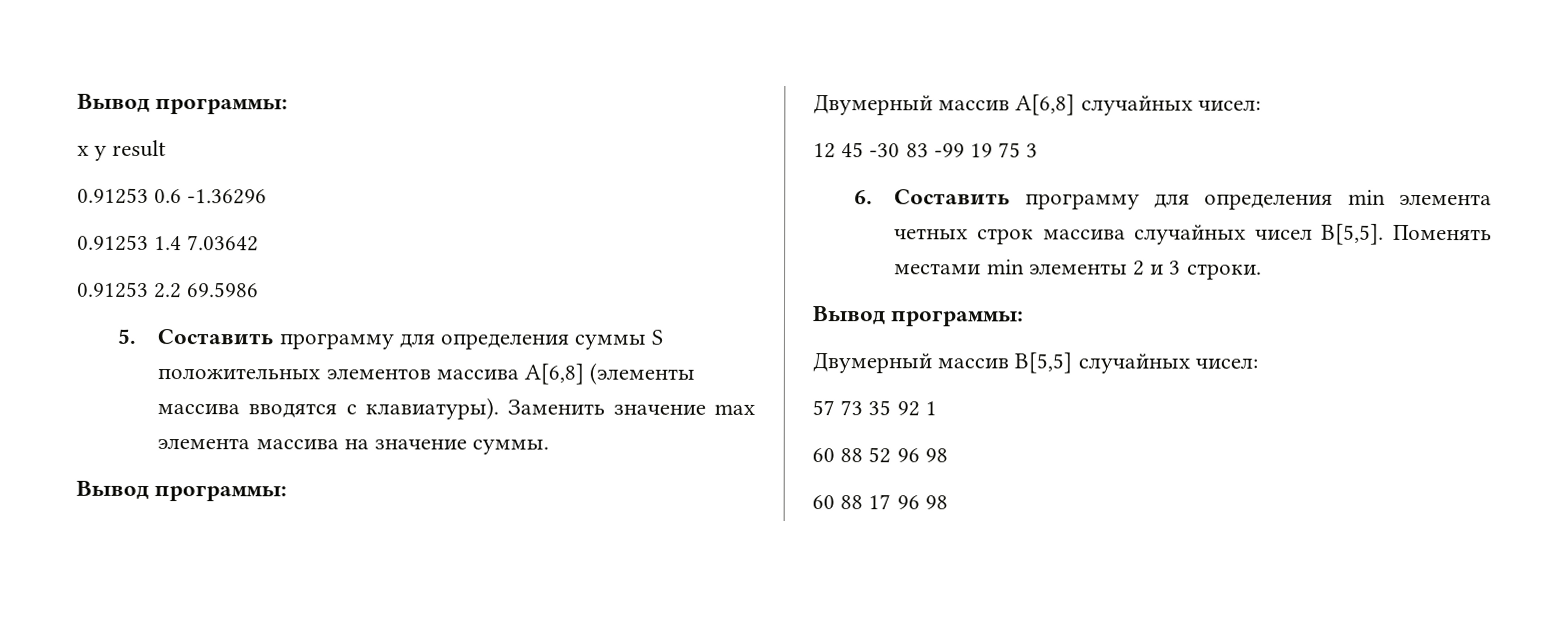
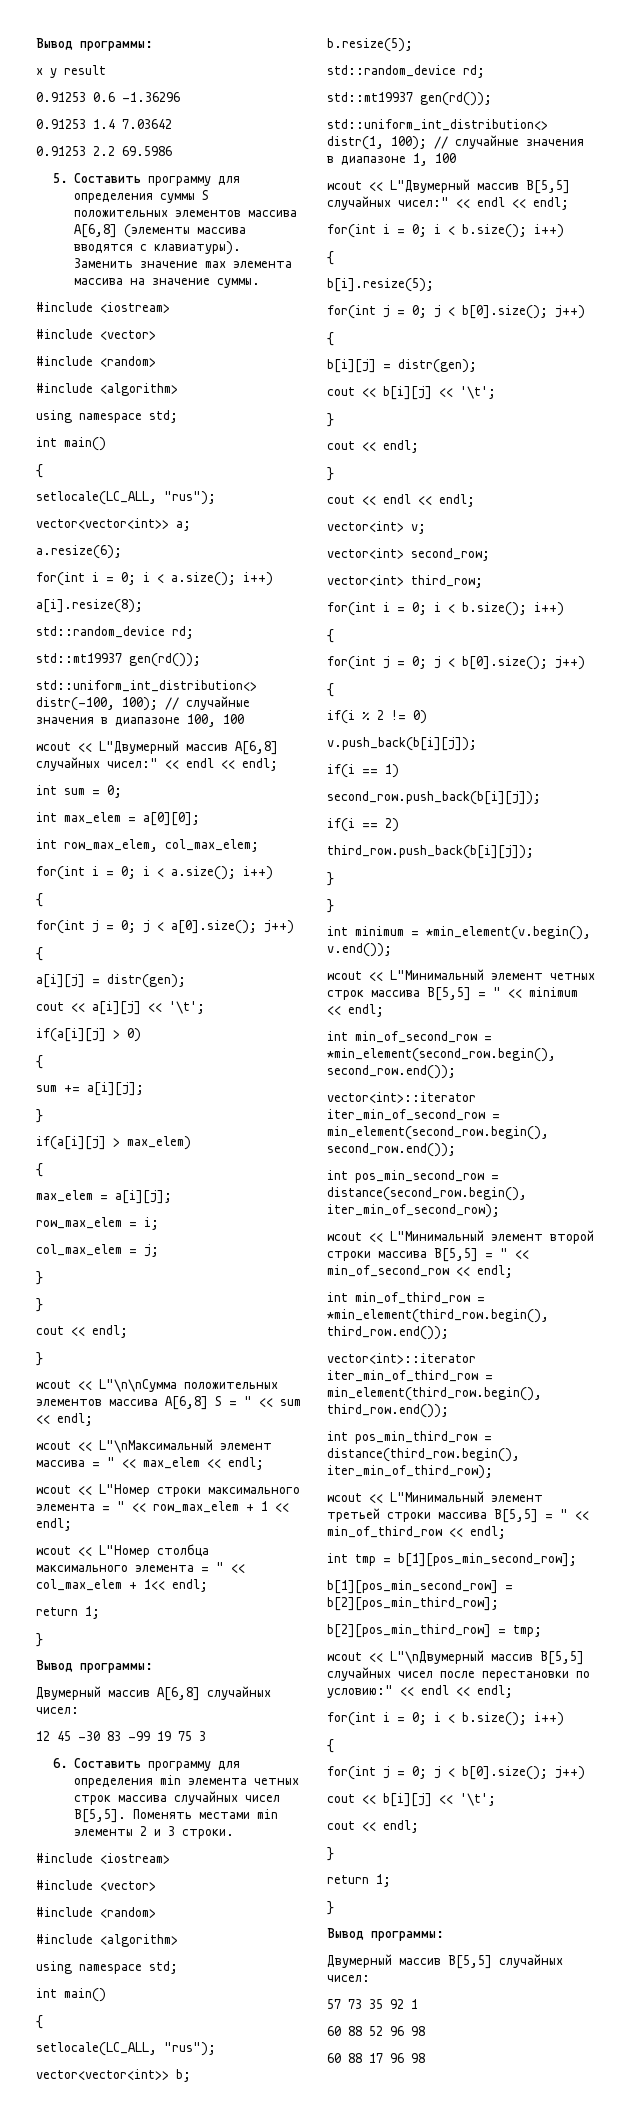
(550, 447) none -> [36,302,170,313] [36,329,156,340] [36,356,156,367] [36,383,178,396] [36,410,178,423] [36,437,106,451] [36,464,43,478] [36,491,216,505] [36,518,191,531] [36,545,122,559] [36,572,273,586] [36,599,143,613] [36,626,194,639] [36,653,201,667] [36,680,257,692] [36,696,250,711] [36,714,244,727] [36,740,278,755] [36,757,278,771] [36,785,122,798] [36,812,200,826] [36,839,259,852] [36,866,273,880] [36,893,43,907] [36,920,294,934] [36,947,43,961] [36,974,186,988] [36,1001,205,1015] [36,1028,141,1042] [36,1055,43,1069] [36,1082,144,1096] [36,1109,43,1123] [36,1136,191,1150] [36,1163,43,1177] [36,1190,172,1204] [36,1217,159,1230] [36,1244,159,1257] [36,1271,43,1285] [36,1298,43,1312] [36,1325,128,1338] [36,1352,43,1366] [36,1379,278,1392] [36,1396,301,1410] [36,1413,93,1426] [36,1439,272,1453] [36,1457,264,1470] [36,1484,300,1497] [36,1501,289,1513] [36,1518,72,1531] [36,1544,209,1558] [36,1562,245,1573] [36,1579,208,1592] [36,1606,100,1619] [36,1633,43,1647] // #include <iostream> // #include <vector> // #include <random> // #include <algorithm> // using namespace std; // int main() // { // setlocale(LC_ALL, "rus"); // vector<vector<int>> a; // a.resize(6); // for(int i = 0; i < a.size(); i++) // a[i].resize(8); // std::random_device rd; // std::mt19937 gen(rd()); // std::uniform_int_distribution<> distr(-100, 100); // случайные значения в диапазоне 100, 100 // wcout << L"Двумерный массив A[6,8] случайных чисел:" << endl << endl; // int sum = 0; // int max_elem = a[0][0]; // int row_max_elem, col_max_elem; // for(int i = 0; i < a.size(); i++) // { // for(int j = 0; j < a[0].size(); j++) // { // a[i][j] = distr(gen); // cout << a[i][j] << '\t'; // if(a[i][j] > 0) // { // sum += a[i][j]; // } // if(a[i][j] > max_elem) // { // max_elem = a[i][j]; // row_max_elem = i; // col_max_elem = j; // } // } // cout << endl; // } // wcout << L"\n\nСумма положительных элементов массива A[6,8] S = " << sum << endl; // wcout << L"\nМаксимальный элемент массива = " << max_elem << endl; // wcout << L"Номер строки максимального элемента = " << row_max_elem + 1 << endl; // wcout << L"Номер столбца максимального элемента = " << col_max_elem + 1<< endl; // return 1; // }
(1262, 271) none -> [36,1853,170,1864] [36,1880,156,1891] [36,1907,156,1918] [36,1934,178,1947] [36,1961,178,1974] [36,1988,106,2002] [36,2015,43,2029] [36,2042,216,2056] [36,2069,191,2082] [327,38,413,52] [327,65,485,78] [327,92,492,106] [327,119,548,131] [327,135,584,150] [327,153,456,166] [327,179,570,194] [327,196,569,210] [327,224,564,238] [327,251,334,265] [327,278,434,292] [327,305,585,319] [327,332,334,346] [327,359,477,373] [327,386,496,400] [327,413,334,427] [327,440,419,453] [327,467,334,481] [327,494,475,507] [327,521,426,534] [327,548,490,561] [327,575,483,588] [327,602,564,616] [327,629,334,643] [327,656,585,670] [327,683,334,697] [327,710,427,724] [327,737,477,751] [327,764,399,778] [327,791,541,805] [327,818,399,832] [327,845,534,859] [327,872,334,886] [327,899,334,913] [327,926,591,940] [327,943,392,957] [327,969,595,981] [327,987,578,1001] [327,1004,384,1017] [327,1031,492,1043] [327,1048,556,1062] [327,1065,456,1079] [327,1092,476,1103] [327,1109,500,1121] [327,1126,549,1140] [327,1143,456,1157] [327,1170,499,1183] [327,1187,527,1201] [327,1204,500,1218] [327,1230,594,1244] [327,1248,529,1262] [327,1265,513,1278] [327,1292,485,1304] [327,1309,549,1323] [327,1326,449,1340] [327,1353,476,1364] [327,1370,493,1382] [327,1387,542,1401] [327,1404,449,1418] [327,1431,492,1444] [327,1448,520,1462] [327,1465,493,1479] [327,1491,543,1503] [327,1508,589,1523] [327,1526,506,1539] [327,1553,577,1567] [327,1580,513,1594] [327,1597,499,1611] [327,1624,542,1638] [327,1650,584,1665] [327,1667,590,1681] [327,1685,513,1698] [327,1712,564,1726] [327,1739,334,1753] [327,1766,585,1780] [327,1793,496,1807] [327,1820,419,1833] [327,1847,334,1861] [327,1874,391,1887] [327,1901,334,1915] // #include <iostream> // #include <vector> // #include <random> // #include <algorithm> // using namespace std; // int main() // { // setlocale(LC_ALL, "rus"); // vector<vector<int>> b; // b.resize(5); // std::random_device rd; // std::mt19937 gen(rd()); // std::uniform_int_distribution<> distr(1, 100); // случайные значения в диапазоне 1, 100 // wcout << L"Двумерный массив B[5,5] случайных чисел:" << endl << endl; // for(int i = 0; i < b.size(); i++) // { // b[i].resize(5); // for(int j = 0; j < b[0].size(); j++) // { // b[i][j] = distr(gen); // cout << b[i][j] << '\t'; // } // cout << endl; // } // cout << endl << endl; // vector<int> v; // vector<int> second_row; // vector<int> third_row; // for(int i = 0; i < b.size(); i++) // { // for(int j = 0; j < b[0].size(); j++) // { // if(i % 2 != 0) // v.push_back(b[i][j]); // if(i == 1) // second_row.push_back(b[i][j]); // if(i == 2) // third_row.push_back(b[i][j]); // } // } // int minimum = *min_element(v.begin(), v.end()); // wcout << L"Минимальный элемент четных строк массива B[5,5] = " << minimum << endl; // int min_of_second_row = *min_element(second_row.begin(), second_row.end()); // vector<int>::iterator iter_min_of_second_row = min_element(second_row.begin(), second_row.end()); // int pos_min_second_row = distance(second_row.begin(), iter_min_of_second_row); // wcout << L"Минимальный элемент второй строки массива B[5,5] = " << min_of_second_row << endl; // int min_of_third_row = *min_element(third_row.begin(), third_row.end()); // vector<int>::iterator iter_min_of_third_row = min_element(third_row.begin(), third_row.end()); // int pos_min_third_row = distance(third_row.begin(), iter_min_of_third_row); // wcout << L"Минимальный элемент третьей строки массива B[5,5] = " << min_of_third_row << endl; // int tmp = b[1][pos_min_second_row]; // b[1][pos_min_second_row] = b[2][pos_min_third_row]; // b[2][pos_min_third_row] = tmp; // wcout << L"\nДвумерный массив B[5,5] случайных чисел после перестановки по условию:" << endl << endl; // for(int i = 0; i < b.size(); i++) // { // for(int j = 0; j < b[0].size(); j++) // cout << b[i][j] << '\t'; // cout << endl; // } // return 1; // }

